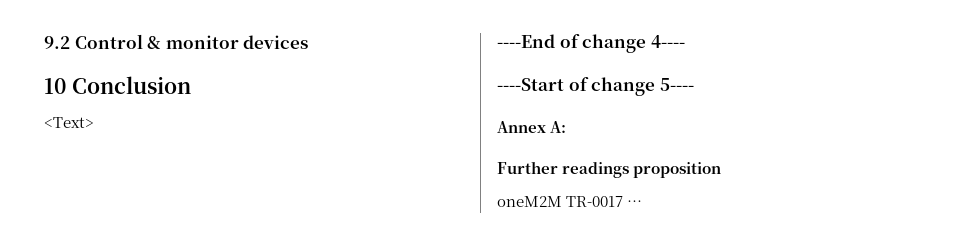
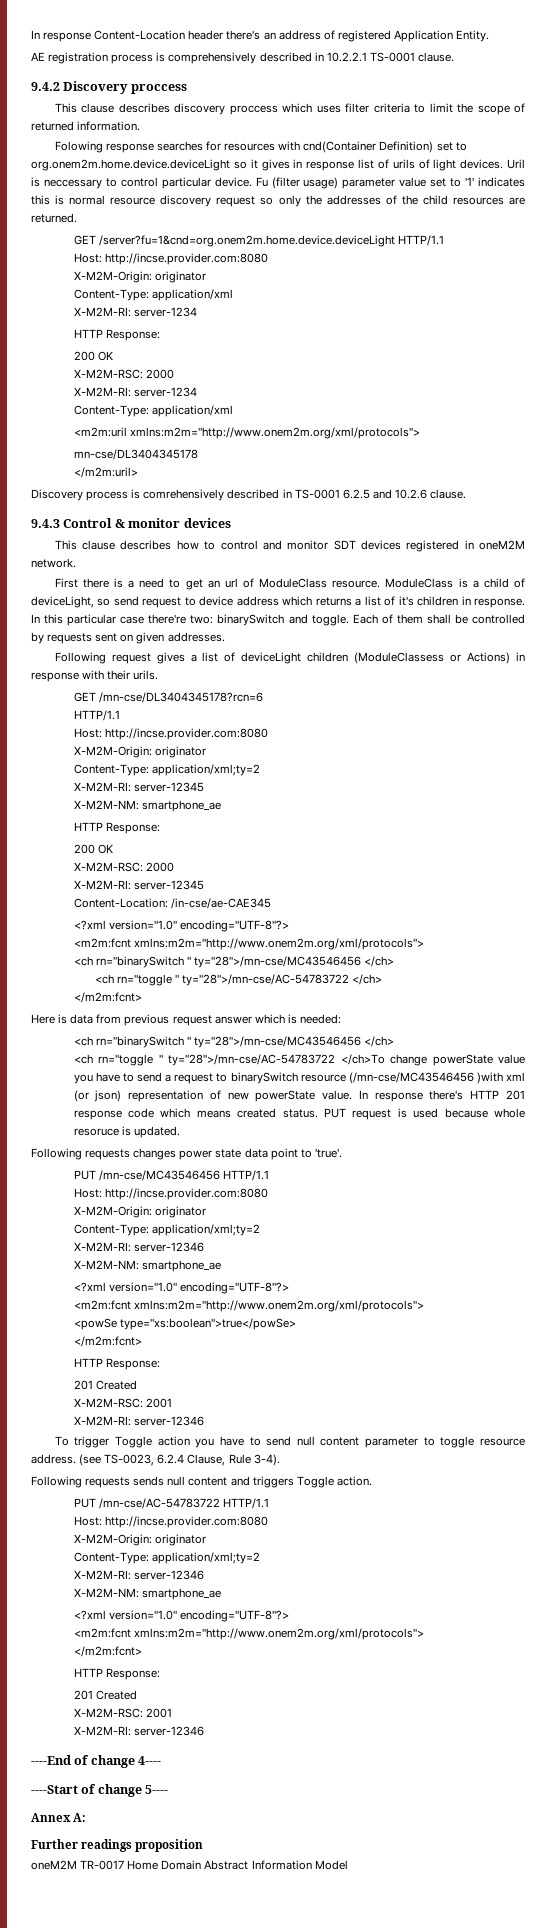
[44,34,309,49] [44,76,191,94] [44,117,94,128] 9.2 Control & monitor devices // 10 Conclusion // <Text> -> [31,30,490,42] [31,52,454,64] [31,81,187,94] [54,103,525,115] [31,121,141,131] [54,141,467,153] [31,159,525,171] [31,177,526,189] [31,195,525,207] [31,213,77,223] [73,235,444,247] [73,253,268,265] [73,271,206,283] [73,289,233,301] [73,307,197,317] [73,329,160,341] [73,351,113,361] [73,369,174,379] [73,387,197,397] [73,405,233,417] [73,427,420,439] [73,449,198,460] [73,467,138,478] [31,489,467,501] [31,518,231,528] [54,540,526,552] [31,558,76,568] [54,578,525,590] [31,596,525,608] [31,614,525,626] [31,632,225,644] [54,652,525,664] [31,670,159,682] [73,692,263,703] [73,710,120,721] [73,728,268,740] [73,746,206,758] [73,764,260,776] [73,782,204,792] [73,800,221,812] [73,822,160,834] [73,844,113,854] [73,862,174,872] [73,880,204,890] [73,898,271,909] [73,920,289,932] [73,938,424,950] [73,956,395,968] [94,974,383,986] [73,992,142,1003] [31,1014,341,1026] [73,1036,395,1048] [73,1054,525,1066] [73,1072,525,1084] [73,1090,525,1102] [73,1108,525,1120] [73,1126,180,1138] [31,1148,342,1160] [73,1170,269,1181] [73,1188,268,1200] [73,1206,206,1218] [73,1224,260,1236] [73,1242,204,1252] [73,1260,221,1272] [73,1282,289,1294] [73,1300,424,1312] [73,1318,296,1330] [73,1336,142,1347] [73,1358,160,1370] [73,1380,137,1390] [73,1398,172,1408] [73,1416,204,1426] [54,1436,526,1448] [31,1454,280,1466] [31,1476,372,1488] [73,1498,269,1509] [73,1516,268,1528] [73,1534,206,1546] [73,1552,260,1564] [73,1570,204,1580] [73,1588,221,1600] [73,1610,289,1622] [73,1628,424,1640] [73,1646,142,1657] [73,1668,160,1680] [73,1690,137,1700] [73,1708,172,1718] [73,1726,204,1736] In response Content-Location header there's an address of registered Application Entity. // AE registration process is comprehensively described in 10.2.2.1 TS-0001 clause. // 9.4.2 Discovery proccess // This clause describes discovery proccess which uses filter criteria to limit the scope of returned information. // Folowing response searches for resources with cnd(Container Definition) set to org.onem2m.home.device.deviceLight so it gives in response list of urils of light devices. Uril is neccessary to control particular device. Fu (filter usage) parameter value set to '1' indicates this is normal resource discovery request so only the addresses of the child resources are returned. // GET /server?fu=1&cnd=org.onem2m.home.device.deviceLight HTTP/1.1 // Host: http://incse.provider.com:8080 // X-M2M-Origin: originator // Content-Type: application/xml // X-M2M-RI: server-1234 // HTTP Response: // 200 OK // X-M2M-RSC: 2000 // X-M2M-RI: server-1234 // Content-Type: application/xml // <m2m:uril xmlns:m2m="http://www.onem2m.org/xml/protocols"> // mn-cse/DL3404345178 // </m2m:uril> // Discovery process is comrehensively described in TS-0001 6.2.5 and 10.2.6 clause. // 9.4.3 Control & monitor devices // This clause describes how to control and monitor SDT devices registered in oneM2M network. // First there is a need to get an url of ModuleClass resource. ModuleClass is a child of deviceLight, so send request to device address which returns a list of it's children in response. In this particular case there're two: binarySwitch and toggle. Each of them shall be controlled by requests sent on given addresses. // Following request gives a list of deviceLight children (ModuleClassess or Actions) in response with their urils. // GET /mn-cse/DL3404345178?rcn=6 // HTTP/1.1 // Host: http://incse.provider.com:8080 // X-M2M-Origin: originator // Content-Type: application/xml;ty=2 // X-M2M-RI: server-12345 // X-M2M-NM: smartphone_ae // HTTP Response: // 200 OK // X-M2M-RSC: 2000 // X-M2M-RI: server-12345 // Content-Location: /in-cse/ae-CAE345 // <?xml version="1.0" encoding="UTF-8"?> // <m2m:fcnt xmlns:m2m="http://www.onem2m.org/xml/protocols"> // <ch rn="binarySwitch " ty="28">/mn-cse/MC43546456 </ch> // <ch rn="toggle " ty="28">/mn-cse/AC-54783722 </ch> // </m2m:fcnt> // Here is data from previous request answer which is needed: // <ch rn="binarySwitch " ty="28">/mn-cse/MC43546456 </ch> // <ch rn="toggle " ty="28">/mn-cse/AC-54783722 </ch>To change powerState value you have to send a request to binarySwitch resource (/mn-cse/MC43546456 )with xml (or json) representation of new powerState value. In response there's HTTP 201 response code which means created status. PUT request is used because whole resoruce is updated. // Following requests changes power state data point to 'true'. // PUT /mn-cse/MC43546456 HTTP/1.1 // Host: http://incse.provider.com:8080 // X-M2M-Origin: originator // Content-Type: application/xml;ty=2 // X-M2M-RI: server-12346 // X-M2M-NM: smartphone_ae // <?xml version="1.0" encoding="UTF-8"?> // <m2m:fcnt xmlns:m2m="http://www.onem2m.org/xml/protocols"> // <powSe type="xs:boolean">true</powSe> // </m2m:fcnt> // HTTP Response: // 201 Created // X-M2M-RSC: 2001 // X-M2M-RI: server-12346 // To trigger Toggle action you have to send null content parameter to toggle resource address. (see TS-0023, 6.2.4 Clause, Rule 3-4). // Following requests sends null content and triggers Toggle action. // PUT /mn-cse/AC-54783722 HTTP/1.1 // Host: http://incse.provider.com:8080 // X-M2M-Origin: originator // Content-Type: application/xml;ty=2 // X-M2M-RI: server-12346 // X-M2M-NM: smartphone_ae // <?xml version="1.0" encoding="UTF-8"?> // <m2m:fcnt xmlns:m2m="http://www.onem2m.org/xml/protocols"> // </m2m:fcnt> // HTTP Response: // 201 Created // X-M2M-RSC: 2001 // X-M2M-RI: server-12346
[627,200,643,207] … -> [127,1860,348,1870] Home Domain Abstract Information Model

